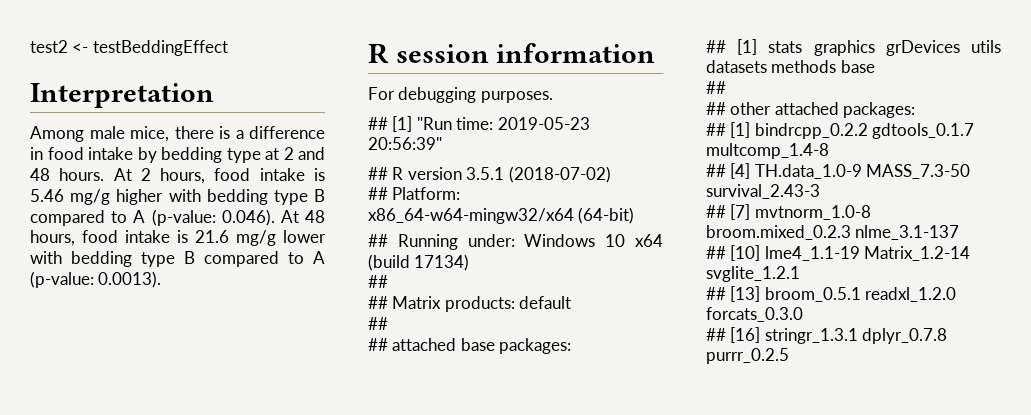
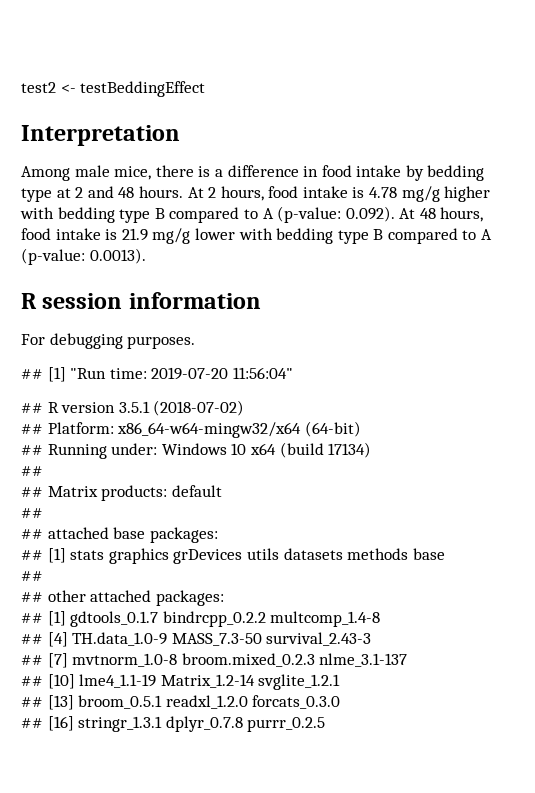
[30,189,64,202] 5.46 -> [369,187,398,198] 4.78
[221,209,275,226] 0.046). -> [345,206,395,222] 0.092).
[195,230,229,243] 21.6 -> [121,228,148,241] 21.9
[497,117,590,130] [368,137,442,150] 2019-05-23 20:56:39" -> [151,367,293,380] 2019-07-20 11:56:04"
[754,123,975,139] bindrcpp_0.2.2 gdtools_0.1.7 -> [70,611,266,627] gdtools_0.1.7 bindrcpp_0.2.2

